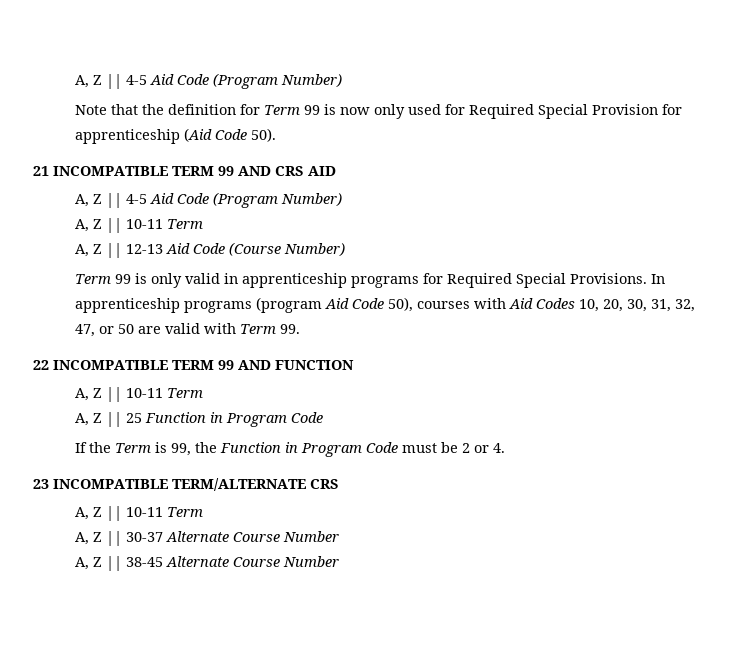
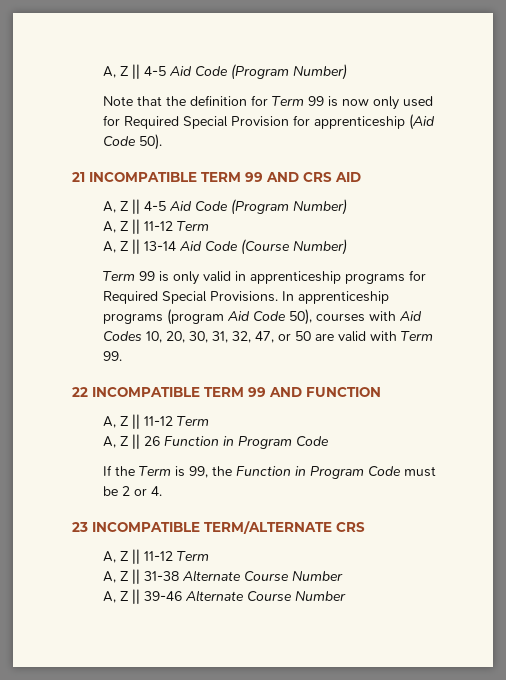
[126,219,204,229] [75,243,164,258] 10-11 Term // A, Z || 12-13 -> [143,221,209,231] [102,239,176,254] 11-12 Term // A, Z || 13-14
[126,388,204,398] [75,412,143,427] 10-11 Term // A, Z || 25 -> [143,416,209,426] [102,434,160,449] 11-12 Term // A, Z || 26
[126,507,204,517] [75,531,164,546] 10-11 Term // A, Z || 30-37 -> [143,551,209,561] [102,569,179,584] 11-12 Term // A, Z || 31-38
[126,557,164,567] 38-45 -> [143,591,182,601] 39-46

